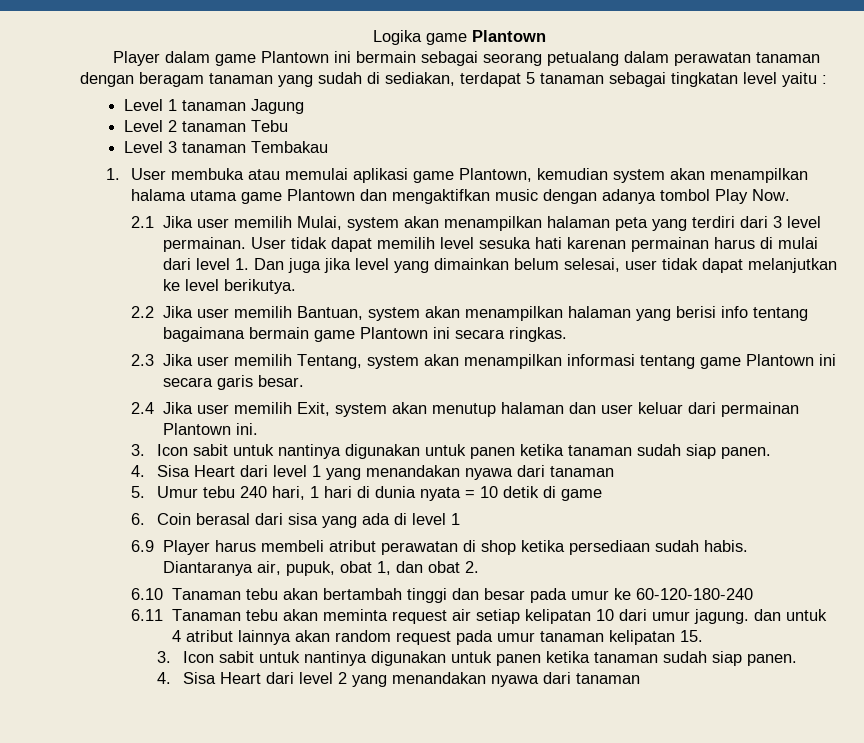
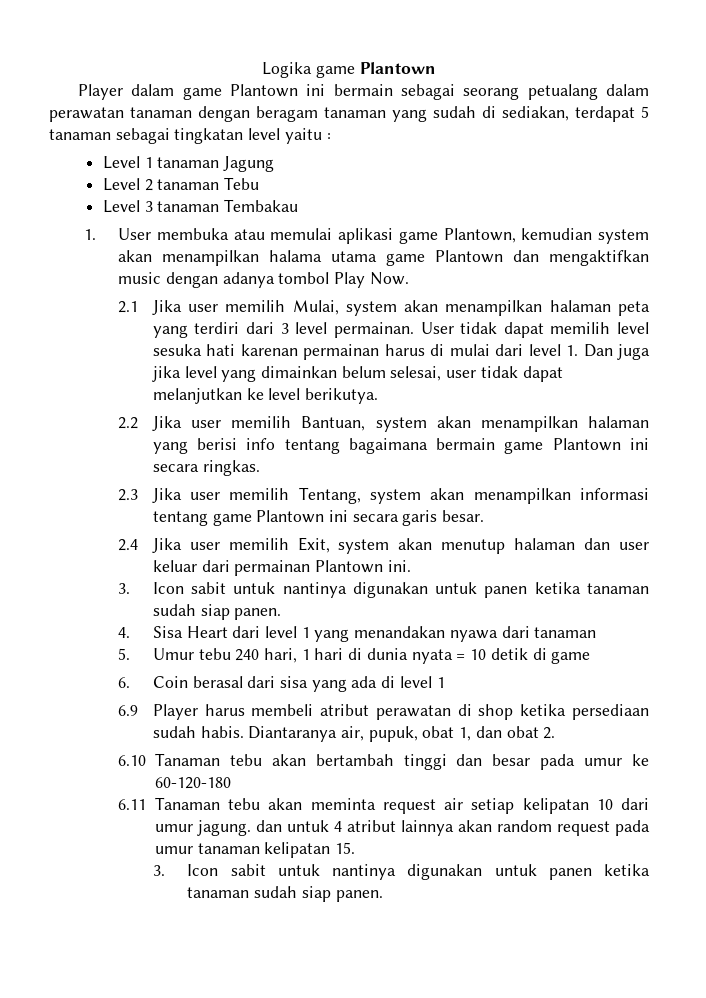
[635,588,753,600] 60-120-180-240 -> [154,777,231,789] 60-120-180
[157,672,640,687] // 4. Sisa Heart dari level 2 yang menandakan nyawa dari tanaman -> (383, 896) none

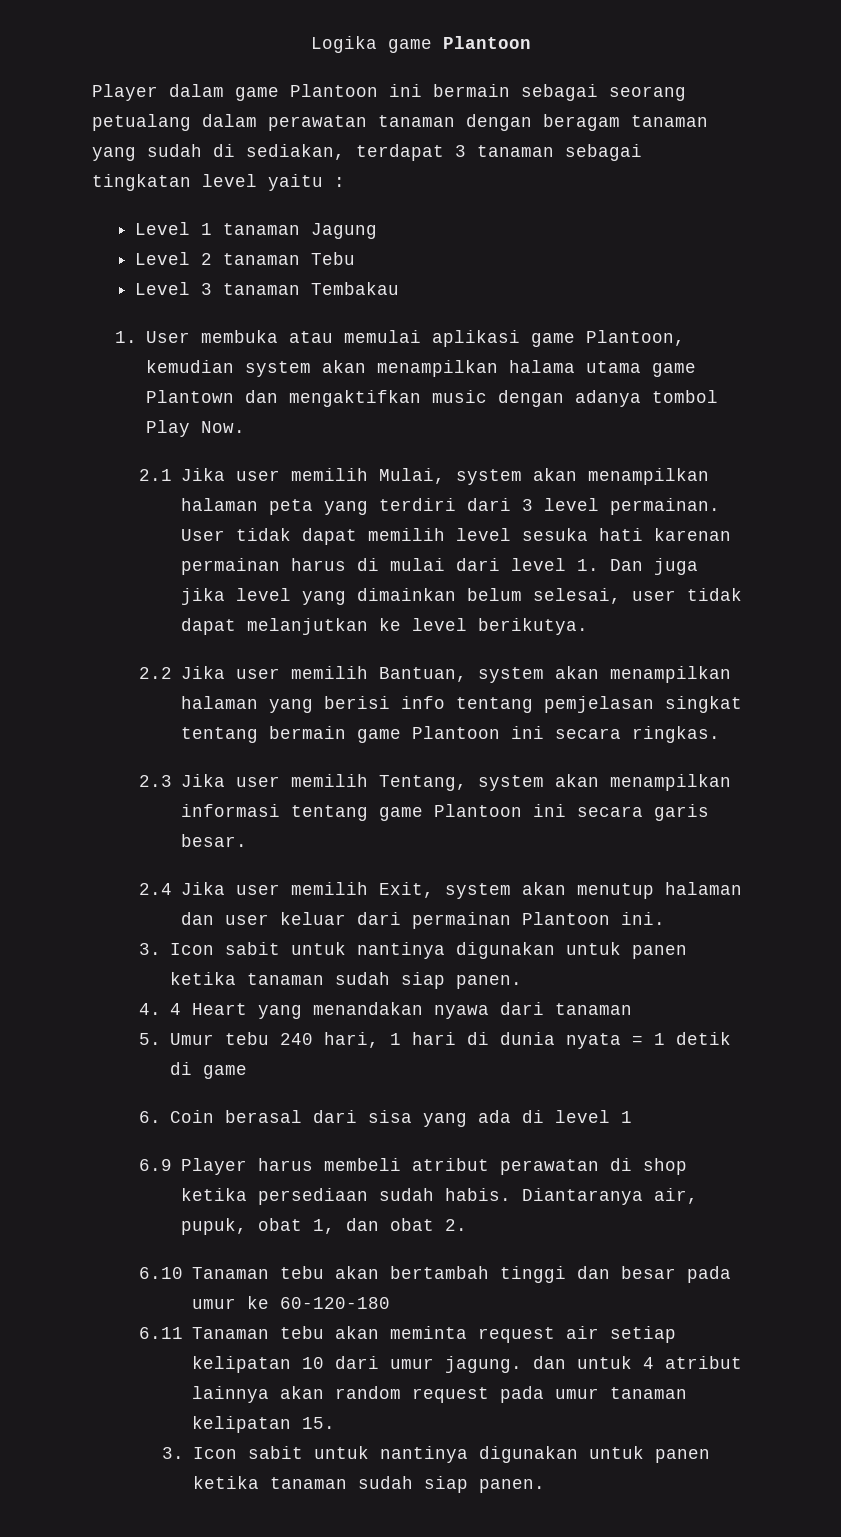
[359,62,436,74] Plantown -> [442,36,531,49] Plantoon
[230,84,299,97] Plantown -> [290,84,378,97] Plantoon
[641,106,649,118] 5 -> [455,145,466,157] 3
[443,228,516,243] Plantown, -> [586,330,686,346] Plantoon,
[348,438,428,454] bagaimana -> [543,696,742,713] [180,727,258,743] pemjelasan singkat tentang
[552,438,621,451] Plantown -> [411,726,500,739] Plantoon
[256,510,325,523] Plantown -> [433,804,522,817] Plantoon
[315,560,384,573] Plantown -> [521,912,610,925] Plantoon
[152,626,310,638] Sisa Heart dari level 1 -> [169,1003,247,1015] 4 Heart
[470,649,487,660] 10 -> [653,1033,665,1045] 1

